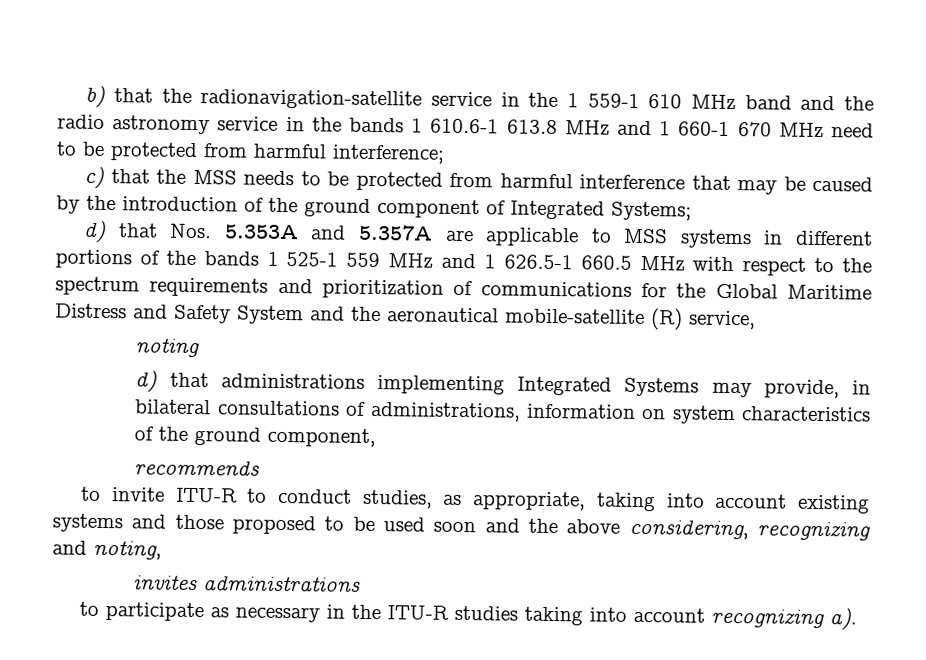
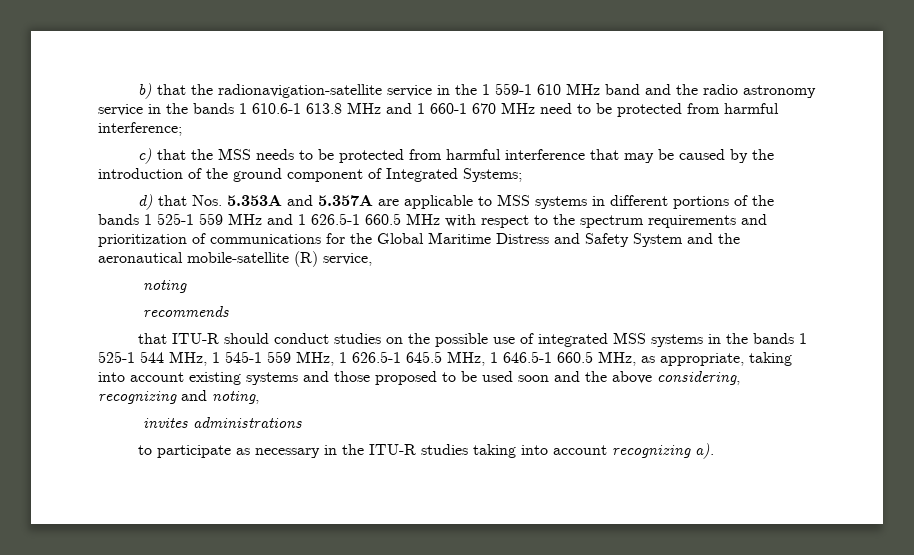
[135,370,871,399] [135,399,872,425] [134,426,377,448] [134,460,261,476] [81,486,433,509] d) that administrations implementing Integrated Systems may provide, in bilateral consultations of administrations, information on system characteristics of the ground component, // recommends // to invite ITU-R to conduct studies, -> [142,306,229,317] [137,332,807,347] [98,351,636,366] recommends // that ITU-R should conduct studies on the possible use of integrated MSS systems in the bands 1 525-1 544 MHz, 1 545-1 559 MHz, 1 626.5-1 645.5 MHz, 1 646.5-1 660.5 MHz,

